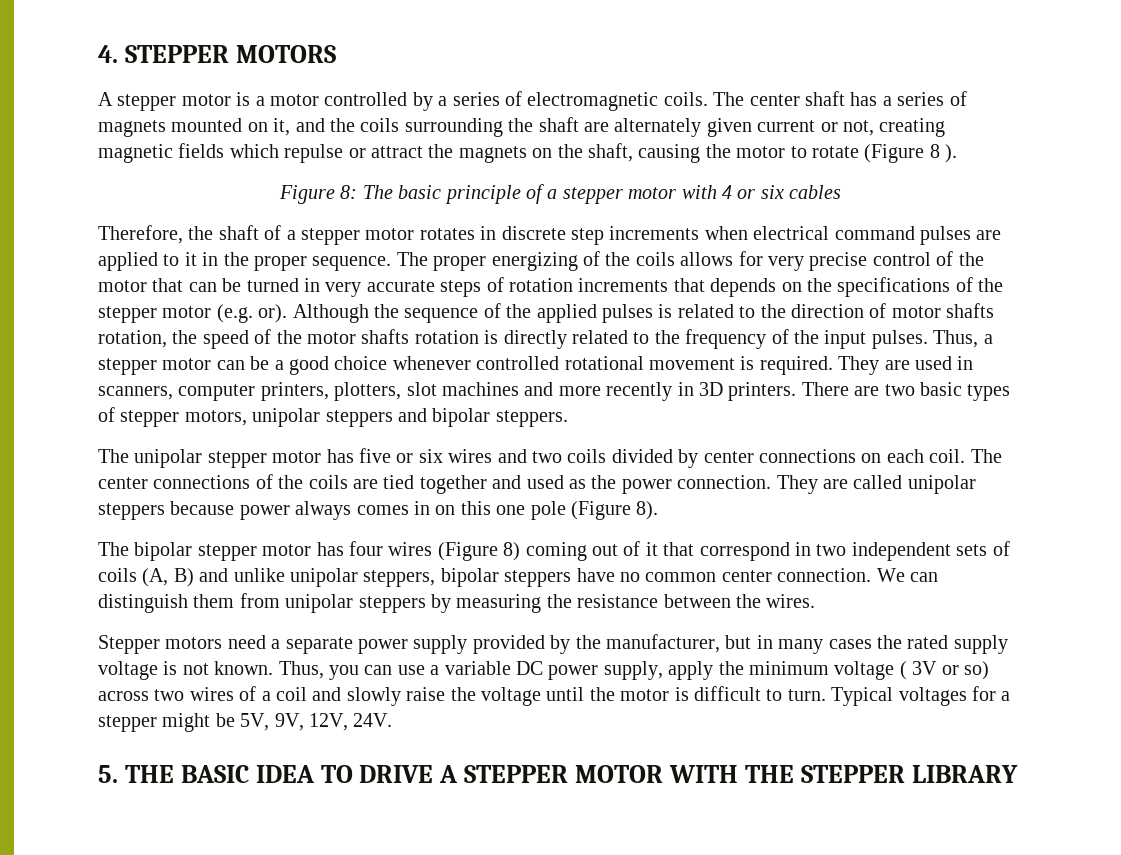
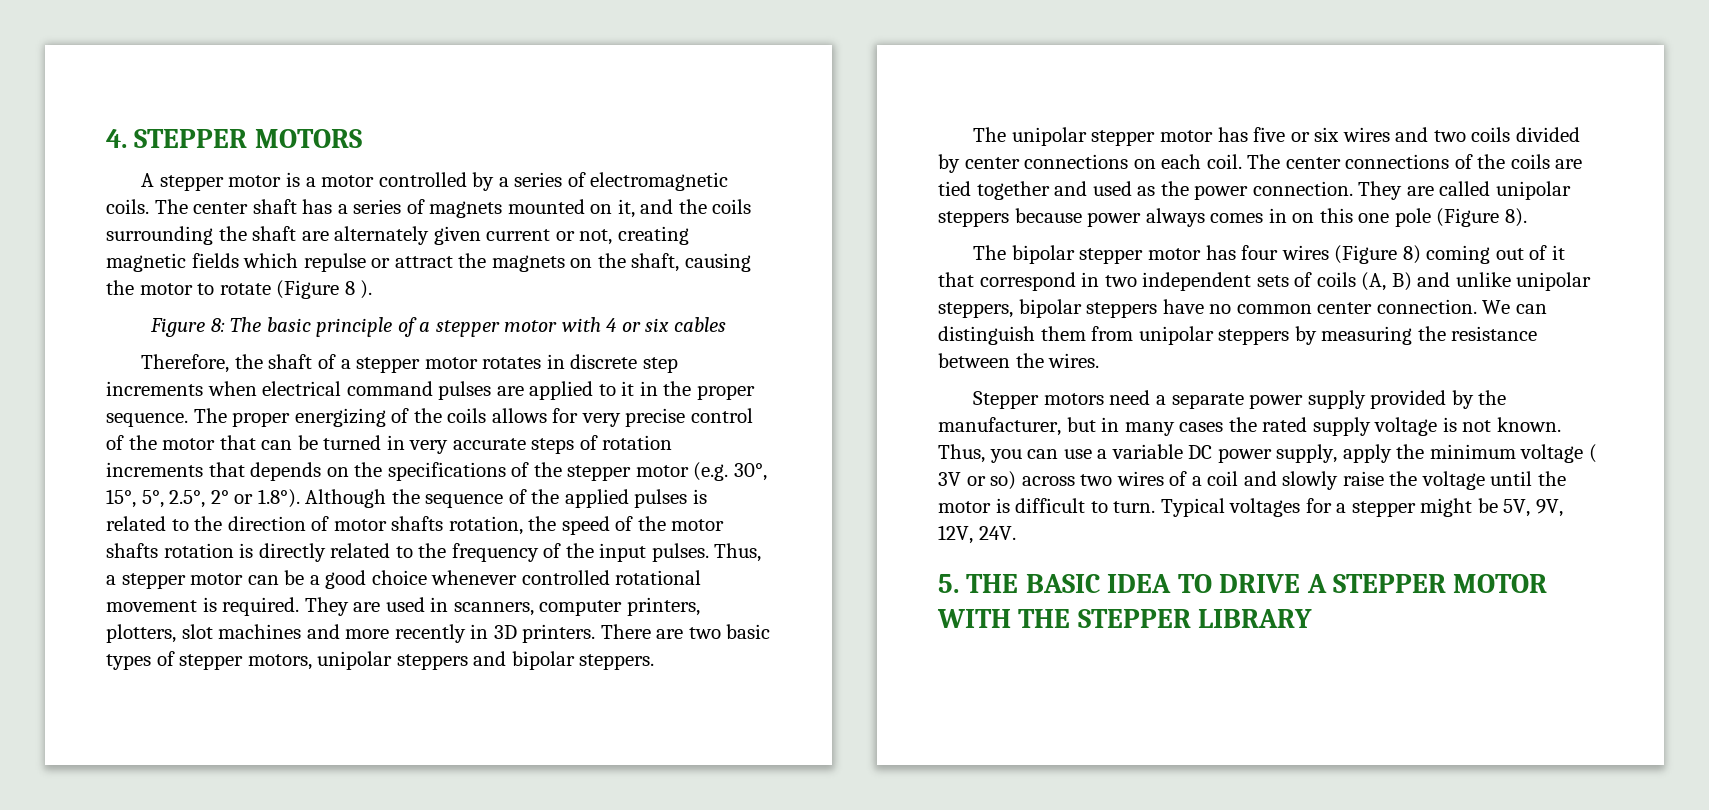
[258,304,288,323] or). -> [733,463,767,481] [106,489,300,508] 30°, 15°, 5°, 2.5°, 2° or 1.8°).

